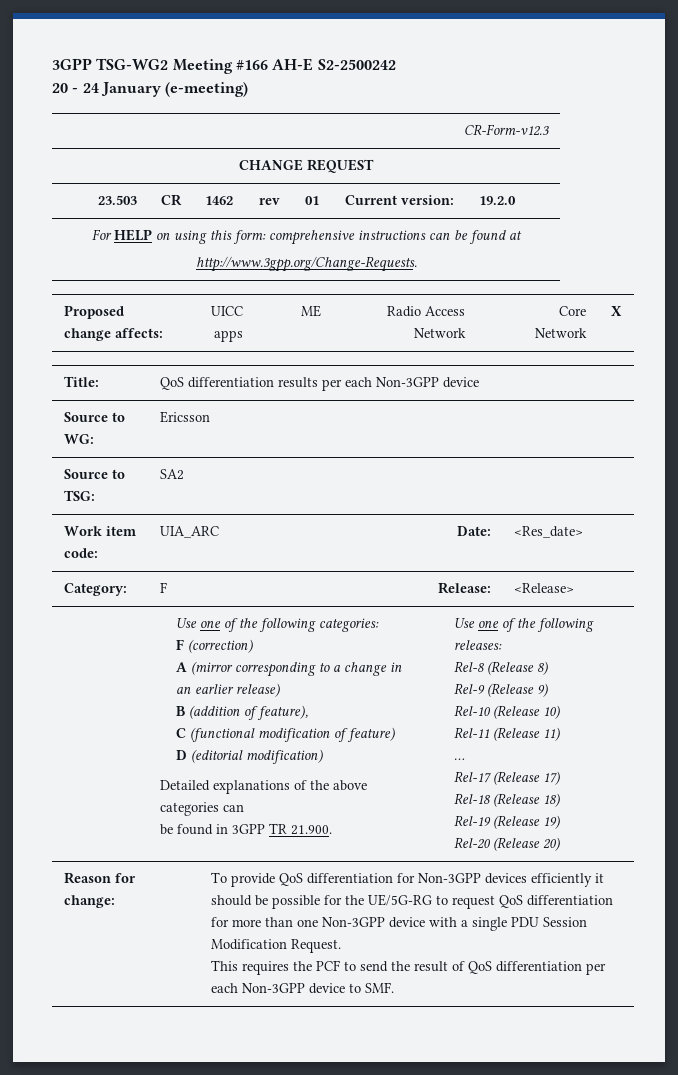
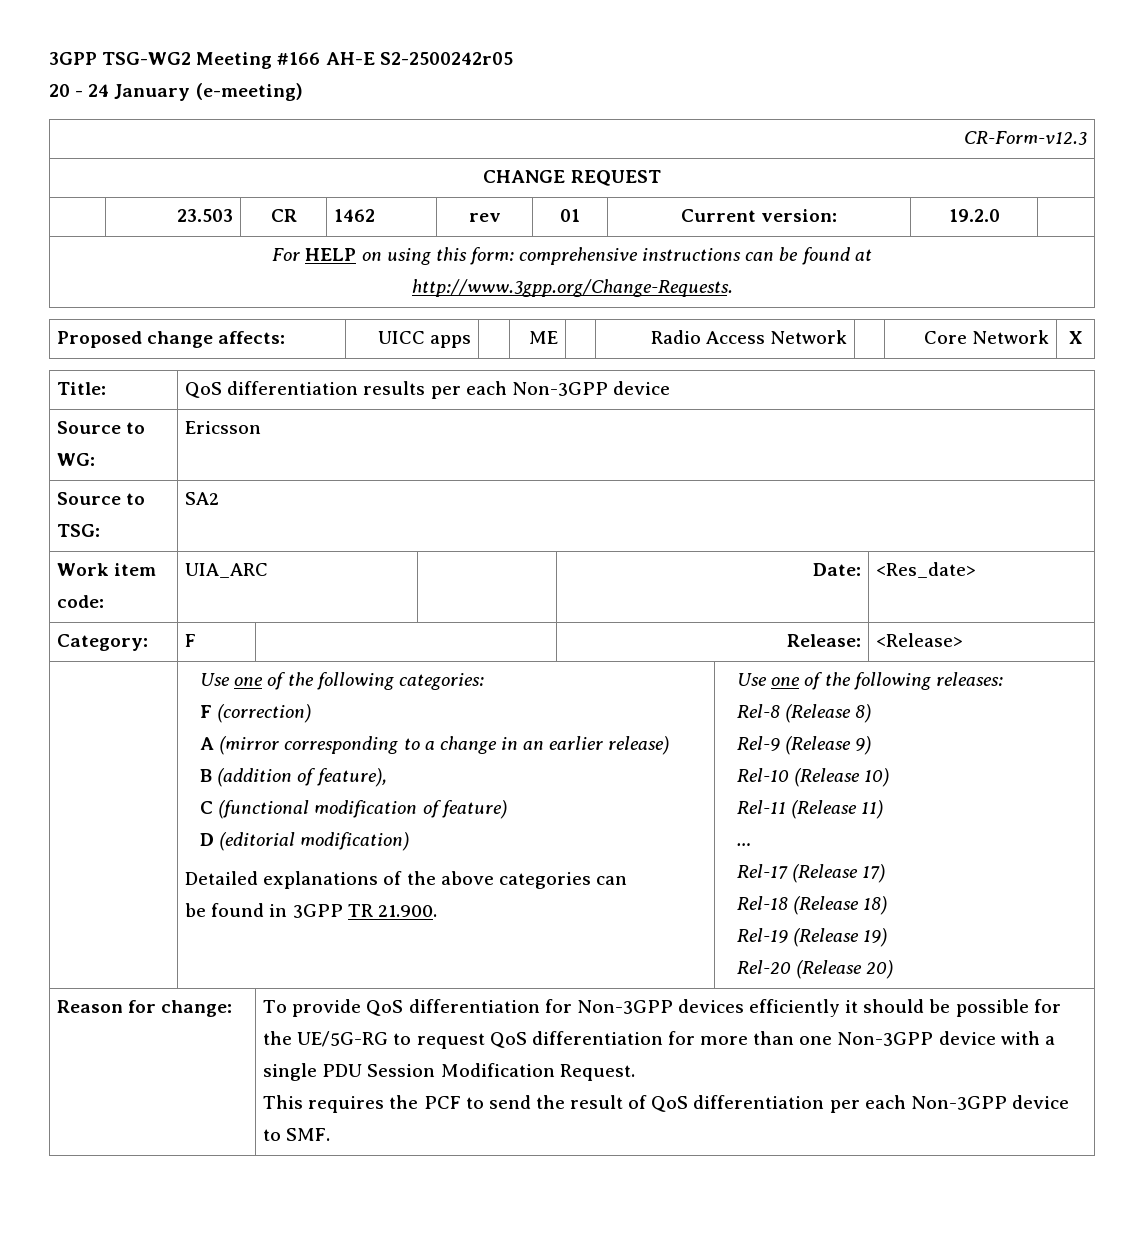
[317,59,396,70] S2-2500242 -> [379,52,513,65] S2-2500242r05

